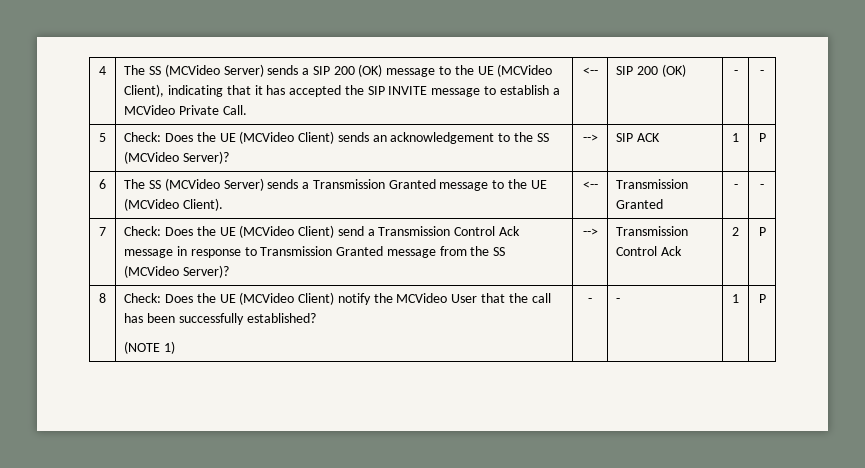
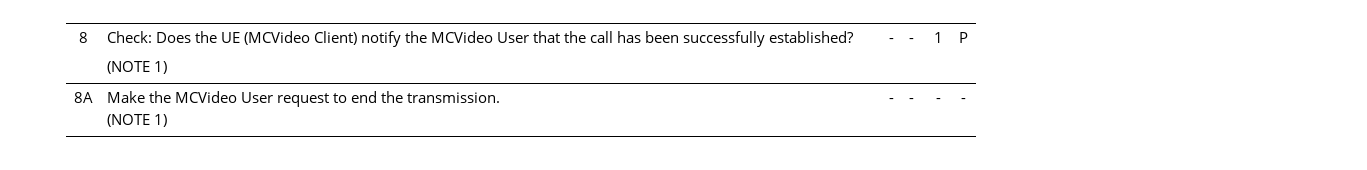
[99,66,106,75] [124,64,553,77] [124,84,560,97] [124,105,247,115] [582,67,598,75] [616,64,686,77] [733,70,738,75] [760,70,764,75] [99,133,106,142] [124,131,549,144] [124,151,229,164] [582,134,598,142] [616,133,660,142] [732,133,739,142] [758,133,766,142] [99,179,106,189] [124,178,547,191] [124,198,223,211] [582,181,598,189] [616,179,689,189] [616,199,664,209] [733,184,738,189] [760,184,764,189] [99,227,106,236] [124,225,521,238] [124,246,506,258] [124,265,229,278] [582,228,598,236] [616,226,689,236] [616,246,682,256] [732,227,739,236] [758,227,766,236] 4 | The SS (MCVideo Server) sends a SIP 200 (OK) message to the UE (MCVideo Client), indicating that it has accepted the SIP INVITE message to establish a MCVideo Private Call. | <-- | SIP 200 (OK) | - | - // 5 | Check: Does the UE (MCVideo Client) sends an acknowledgement to the SS (MCVideo Server)? | --> | SIP ACK | 1 | P // 6 | The SS (MCVideo Server) sends a Transmission Granted message to the UE (MCVideo Client). | <-- | Transmission Granted | - | - // 7 | Check: Does the UE (MCVideo Client) send a Transmission Control Ack message in response to Transmission Granted message from the SS (MCVideo Server)? | --> | Transmission Control Ack | 2 | P // -> (79, 37) none
(766, 298) none -> [74,92,93,103] [107,91,501,107] [107,114,168,127] [889,98,894,103] [909,98,915,103] [935,98,941,103] [960,98,966,103] // 8A | Make the MCVideo User request to end the transmission. // (NOTE 1) | - | - | - | -

